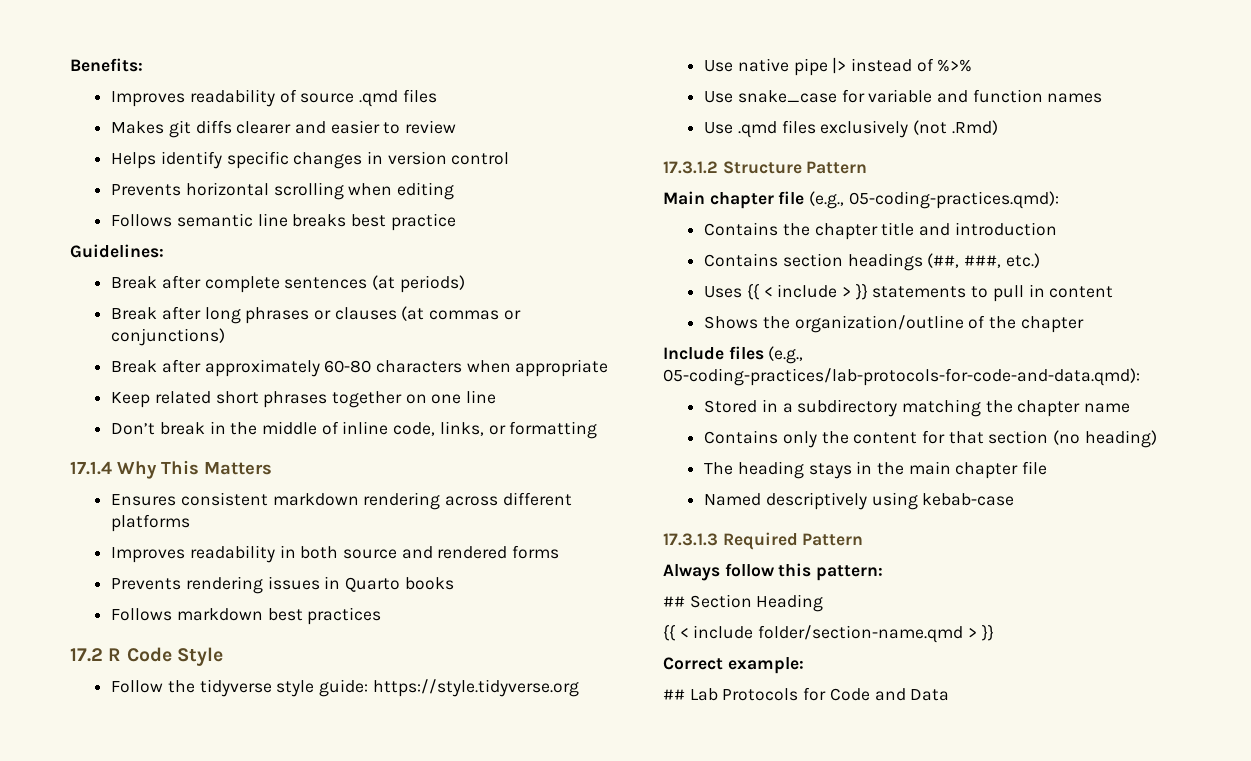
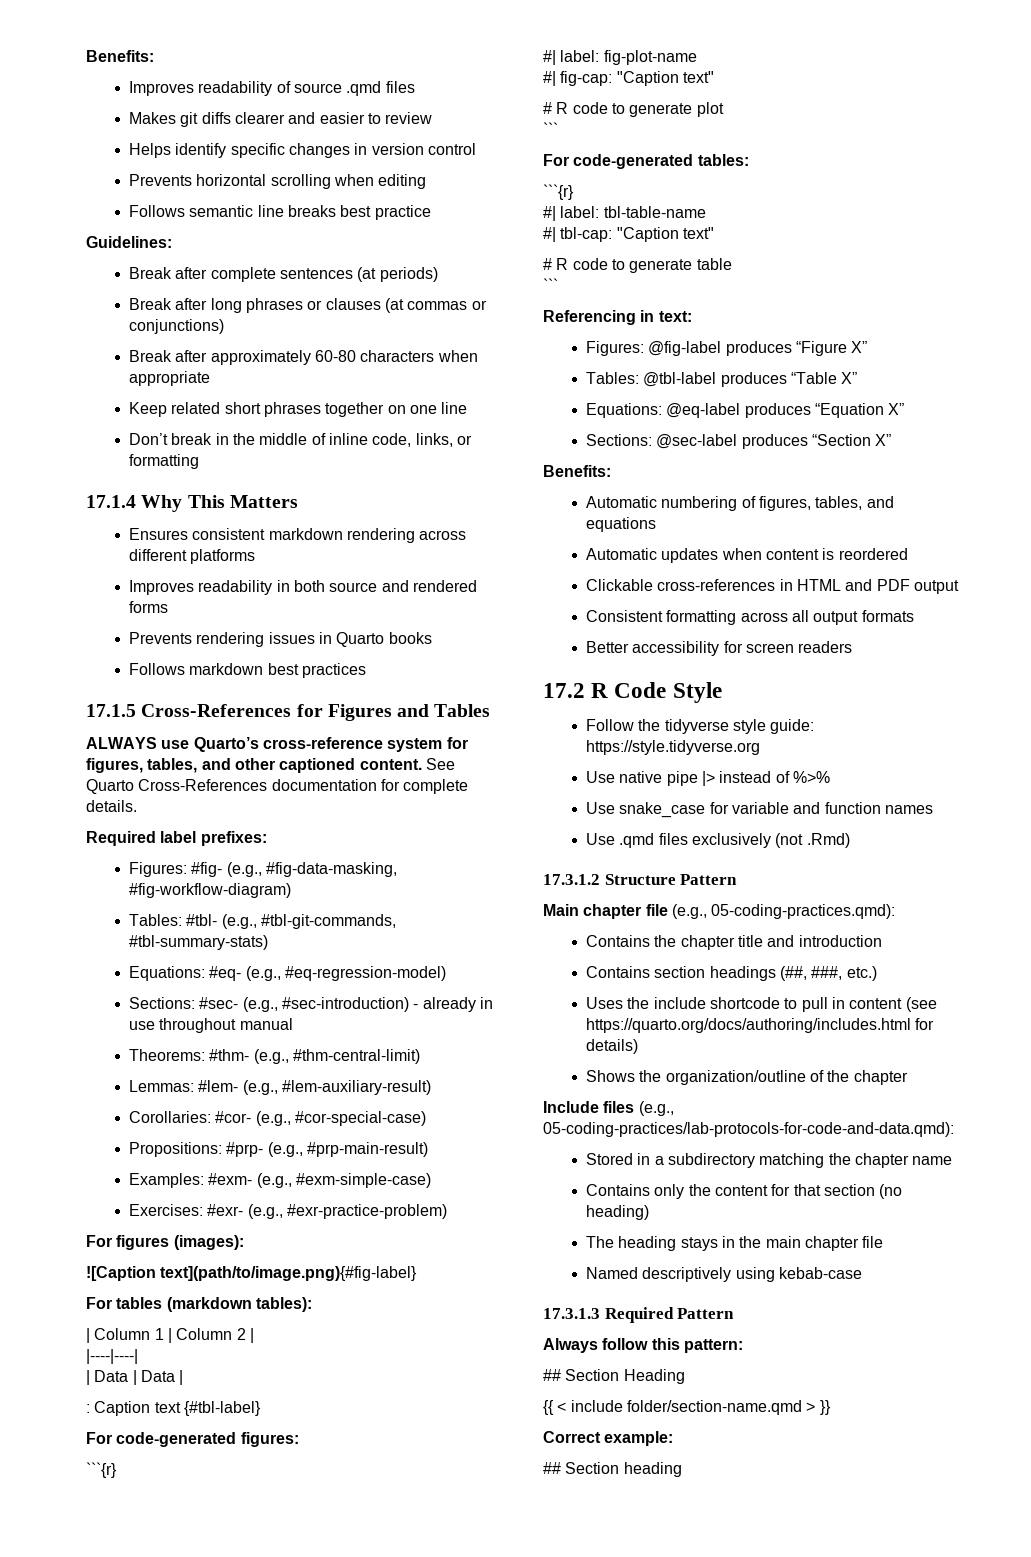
(382, 616) none -> [86,704,491,721] [86,737,468,752] [86,758,455,773] [86,779,469,794] [86,800,137,812] [86,831,267,846] [129,862,398,877] [129,883,292,898] [129,914,397,929] [129,935,269,950] [129,966,447,981] [129,997,493,1012] [129,1018,293,1033] [129,1049,421,1064] [129,1080,432,1095] [129,1111,427,1126] [129,1142,429,1157] [129,1173,432,1188] [129,1204,448,1219] [86,1235,244,1250] [86,1266,418,1281] [86,1297,312,1312] [86,1328,254,1343] [86,1349,138,1364] [86,1370,184,1385] [86,1401,261,1416] [86,1432,299,1447] [86,1462,117,1478] [543,50,697,65] [543,71,714,86] [543,102,724,117] [543,122,558,135] [543,154,749,169] [543,184,574,200] [543,206,706,221] [543,227,714,242] [543,258,732,273] [543,278,558,291] [543,310,692,325] [586,341,868,356] [586,372,858,387] [586,403,905,418] [586,434,892,449] [543,465,611,477] [586,496,894,511] [586,517,657,532] [586,548,908,563] [586,579,959,594] [586,610,914,625] [586,641,853,656] // 17.1.5 Cross-References for Figures and Tables // ALWAYS use Quarto’s cross-reference system for figures, tables, and other captioned content. See Quarto Cross-References documentation for complete details. // Required label prefixes: // Figures: #fig- (e.g., #fig-data-masking, #fig-workflow-diagram) // Tables: #tbl- (e.g., #tbl-git-commands, #tbl-summary-stats) // Equations: #eq- (e.g., #eq-regression-model) // Sections: #sec- (e.g., #sec-introduction) - already in use throughout manual // Theorems: #thm- (e.g., #thm-central-limit) // Lemmas: #lem- (e.g., #lem-auxiliary-result) // Corollaries: #cor- (e.g., #cor-special-case) // Propositions: #prp- (e.g., #prp-main-result) // Examples: #exm- (e.g., #exm-simple-case) // Exercises: #exr- (e.g., #exr-practice-problem) // For figures (images): // ![Caption text](path/to/image.png){#fig-label} // For tables (markdown tables): // | Column 1 | Column 2 | // |----|----| // | Data | Data | // : Caption text {#tbl-label} // For code-generated figures: // ```{r} // #| label: fig-plot-name // #| fig-cap: "Caption text" // # R code to generate plot // ``` // For code-generated tables: // ```{r} // #| label: tbl-table-name // #| tbl-cap: "Caption text" // # R code to generate table // ``` // Referencing in text: // Figures: @fig-label produces “Figure X” // Tables: @tbl-label produces “Table X” // Equations: @eq-label produces “Equation X” // Sections: @sec-label produces “Section X” // Benefits: // Automatic numbering of figures, tables, and equations // Automatic updates when content is reordered // Clickable cross-references in HTML and PDF output // Consistent formatting across all output formats // Better accessibility for screen readers
[746,283,967,300] {{ < include > }} statements -> [627,997,781,1009] the include shortcode
(1114, 292) none -> [905,997,937,1012] [586,1018,935,1033] [586,1039,639,1054] (see https://quarto.org/docs/authoring/includes.html for details)
[689,687,950,701] Lab Protocols for Code and Data -> [565,1462,682,1477] Section heading

